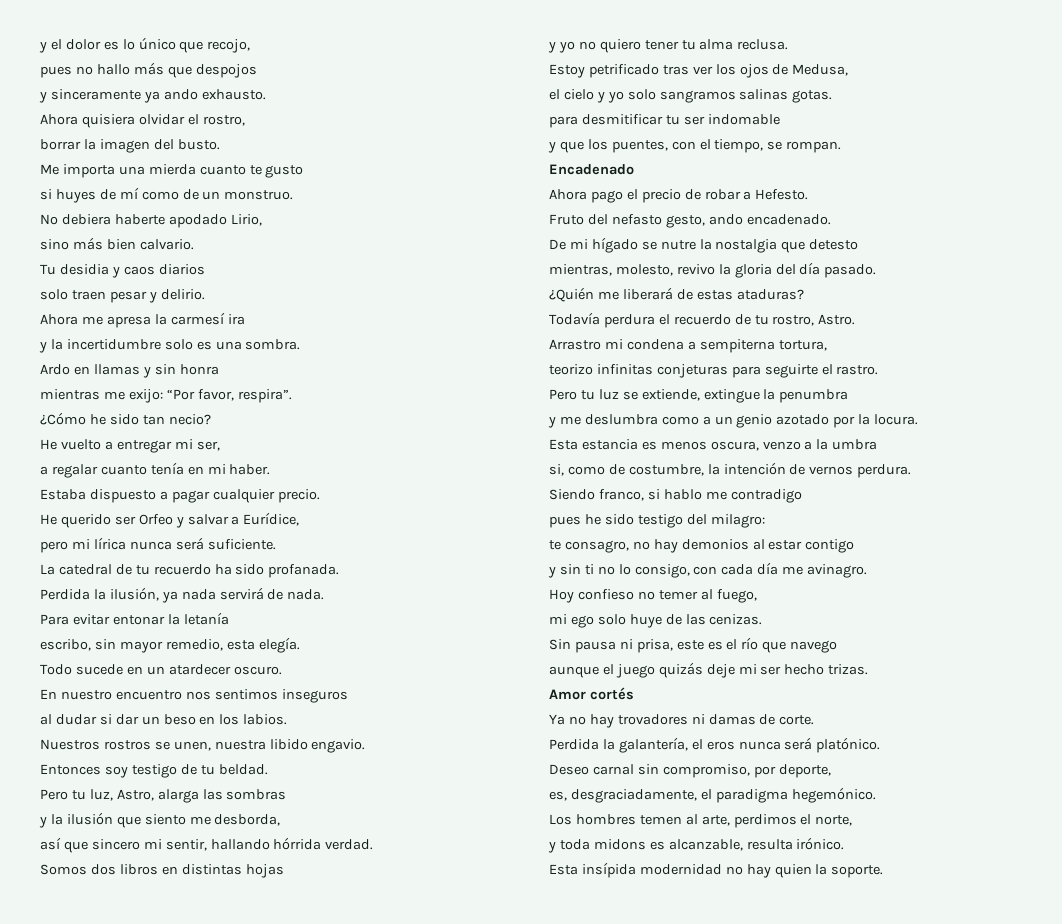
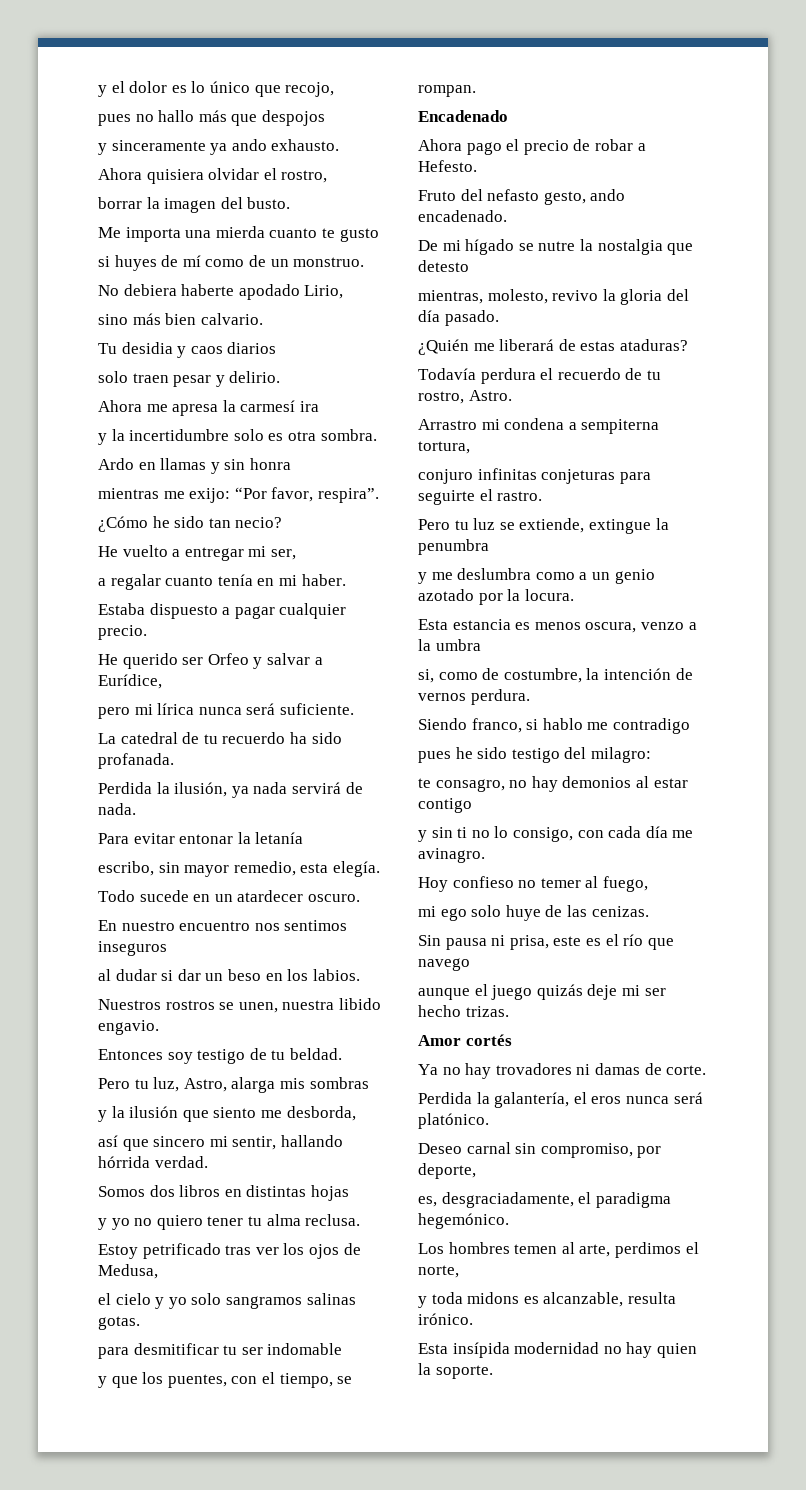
[215,341,242,350] una -> [287,431,316,441] otra
[202,789,223,800] las -> [279,1078,305,1089] mis
[549,364,593,375] teorizo -> [418,469,473,484] conjuro

